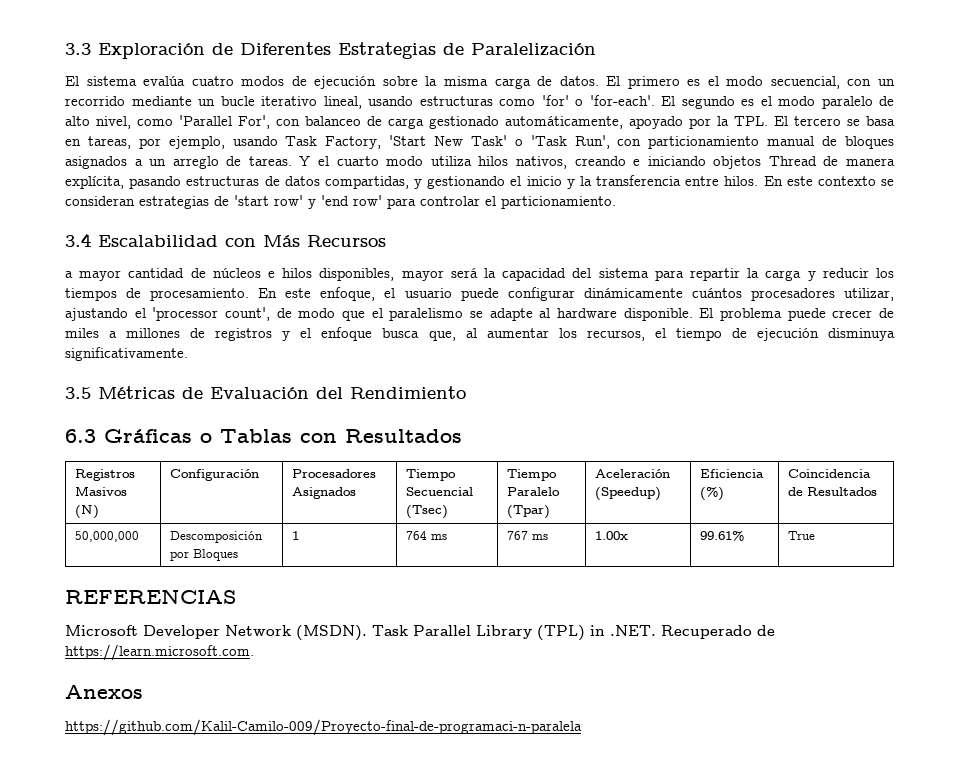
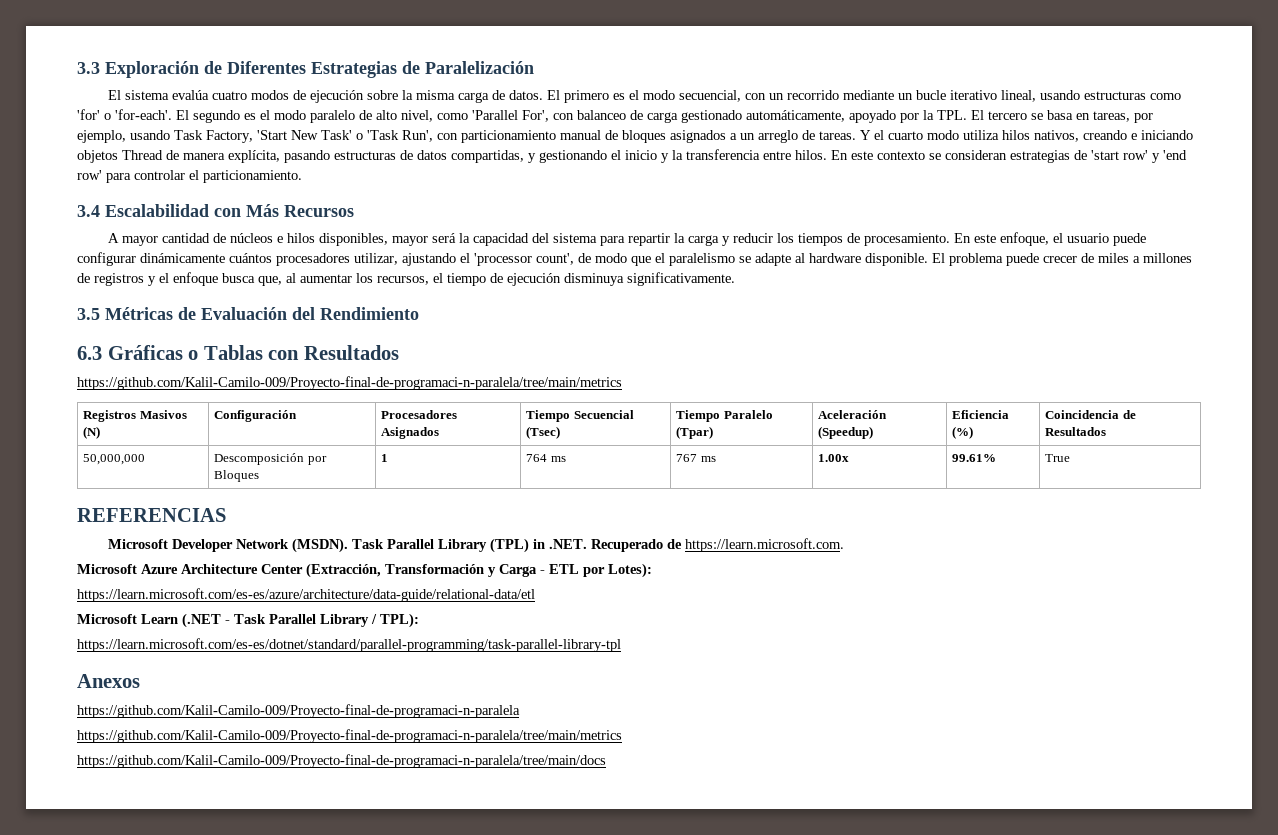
[65,271,73,278] a -> [108,233,120,243] A
(462, 436) none -> [77,376,622,390] // https://github.com/Kalil-Camilo-009/Proyecto-final-de-programaci-n-paralela/tree/main/metrics
(254, 652) none -> [77,563,652,578] [77,588,535,602] [77,613,419,628] [77,638,621,652] // Microsoft Azure Architecture Center (Extracción, Transformación y Carga - ETL por Lotes): // https://learn.microsoft.com/es-es/azure/architecture/data-guide/relational-data/etl // Microsoft Learn (.NET - Task Parallel Library / TPL): // https://learn.microsoft.com/es-es/dotnet/standard/parallel-programming/task-parallel-library-tpl
(582, 727) none -> [77,729,622,743] [77,754,606,768] // https://github.com/Kalil-Camilo-009/Proyecto-final-de-programaci-n-paralela/tree/main/metrics // https://github.com/Kalil-Camilo-009/Proyecto-final-de-programaci-n-paralela/tree/main/docs

